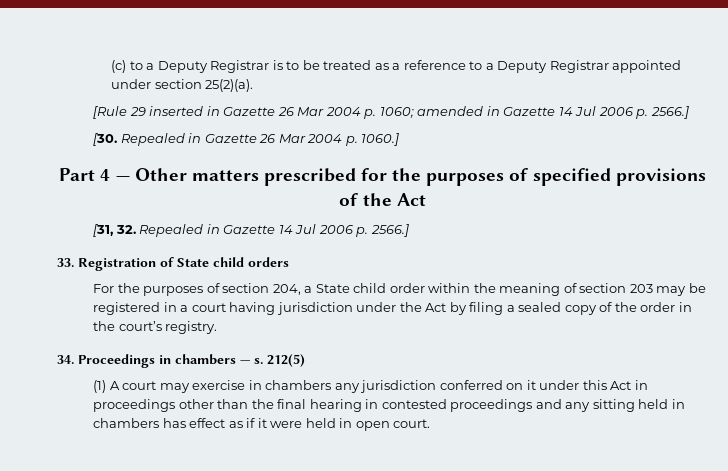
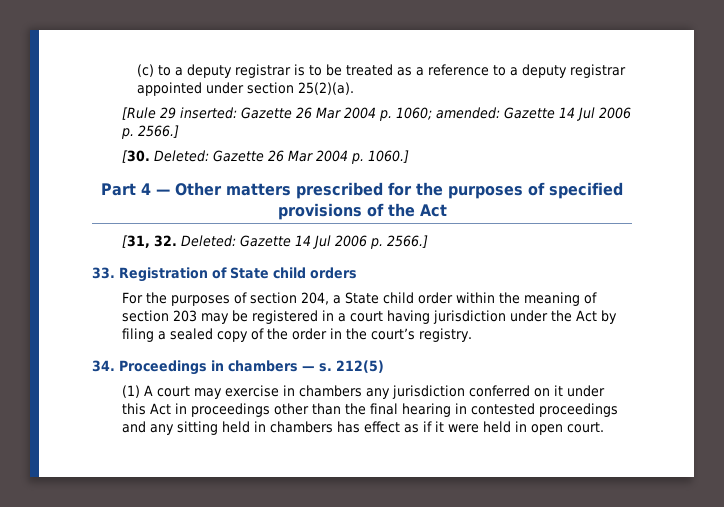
[157,60,270,73] Deputy Registrar -> [187,64,292,78] deputy registrar
[497,60,609,73] Deputy Registrar -> [522,64,627,78] deputy registrar
[149,106,220,116] inserted in -> [180,107,238,119] inserted:
[417,106,500,116] amended in -> [436,107,501,119] amended:
[120,133,202,146] Repealed in -> [154,150,210,162] Deleted:
[139,224,220,237] Repealed in -> [181,235,237,247] Deleted:

